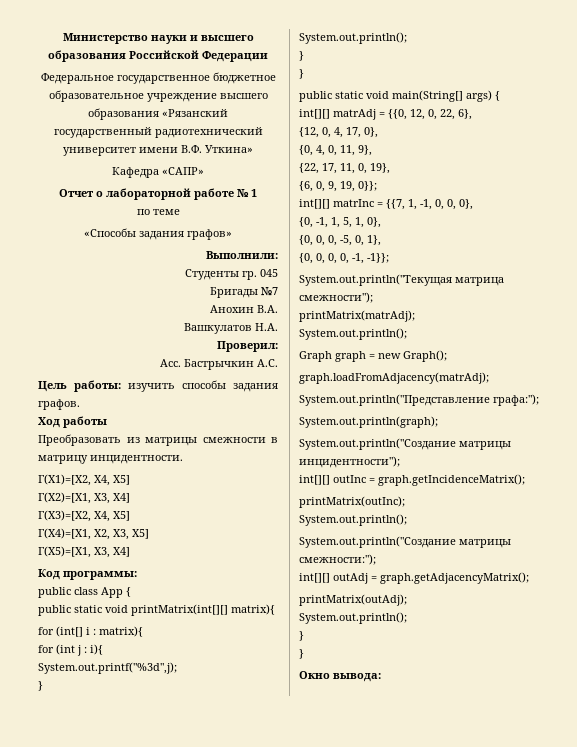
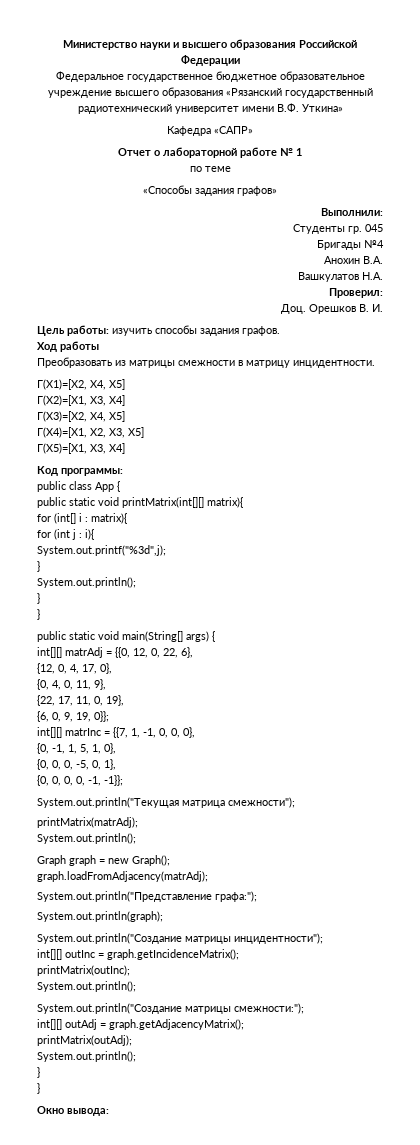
[261,287,278,296] №7 -> [364,240,384,248] №4
[160,359,278,370] Асс. Бастрычкин А.С. -> [281,304,383,314] Доц. Орешков В. И.

